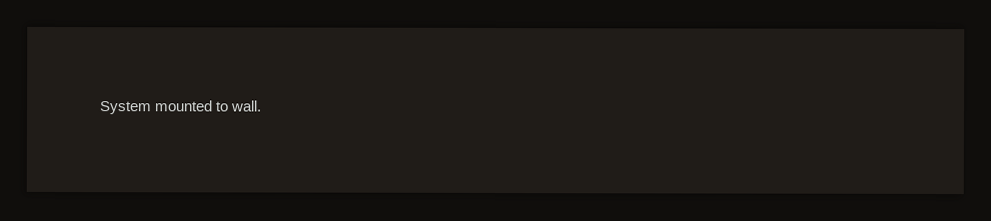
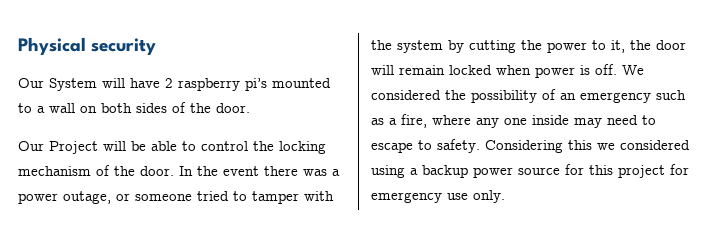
[99,100,263,115] System mounted to wall. -> [18,37,157,55] [18,78,331,91] [18,102,250,113] [18,141,326,154] [18,165,340,176] [18,191,334,204] [371,40,686,53] [371,64,644,78] [371,89,686,103] [371,114,656,128] [371,139,690,153] [371,164,689,178] [371,190,505,203] Physical security // Our System will have 2 raspberry pi’s mounted to a wall on both sides of the door. // Our Project will be able to control the locking mechanism of the door. In the event there was a power outage, or someone tried to tamper with the system by cutting the power to it, the door will remain locked when power is off. We considered the possibility of an emergency such as a fire, where any one inside may need to escape to safety. Considering this we considered using a backup power source for this project for emergency use only.

